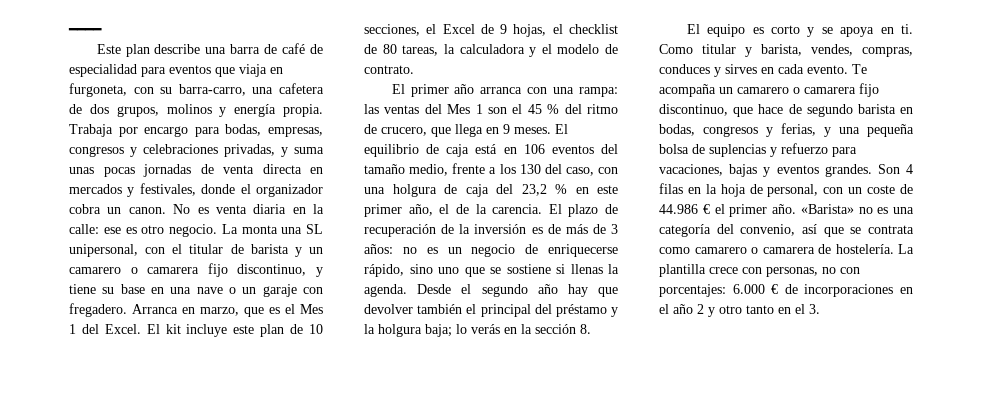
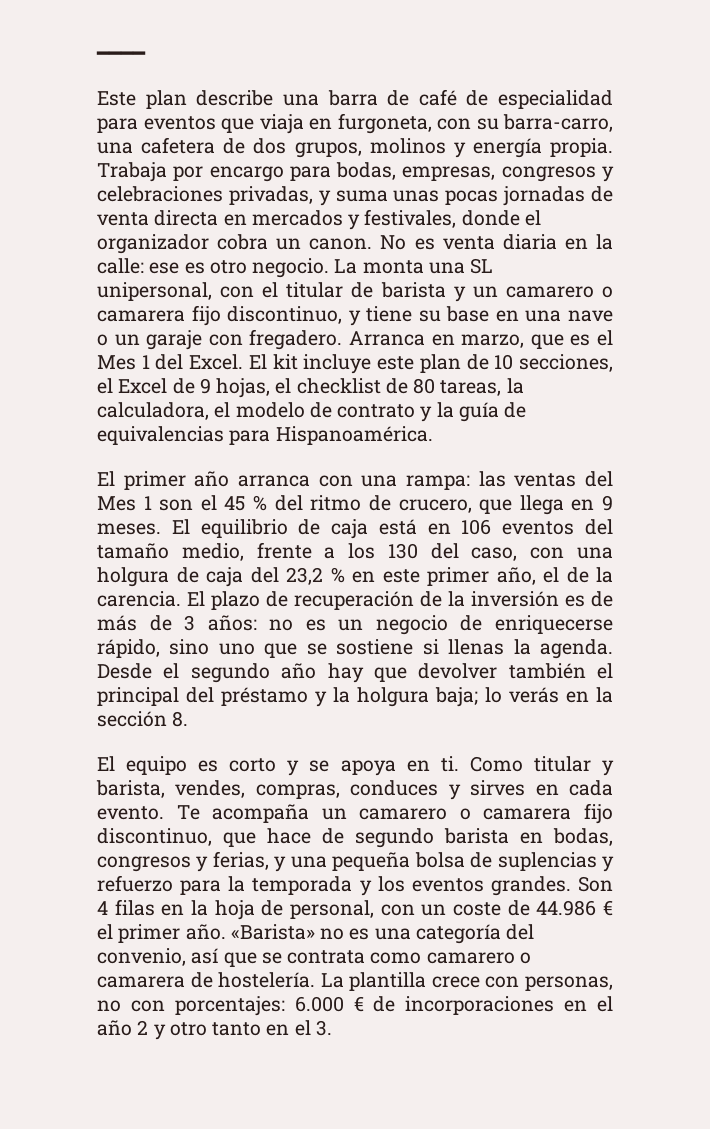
[459,44,537,57] calculadora y -> [97,402,209,420] calculadora,
[364,65,414,74] contrato. -> [337,402,527,422] [97,426,433,445] contrato y la guía de equivalencias para Hispanoamérica.
[659,164,771,177] vacaciones, bajas y -> [228,876,405,896] la temporada y los

